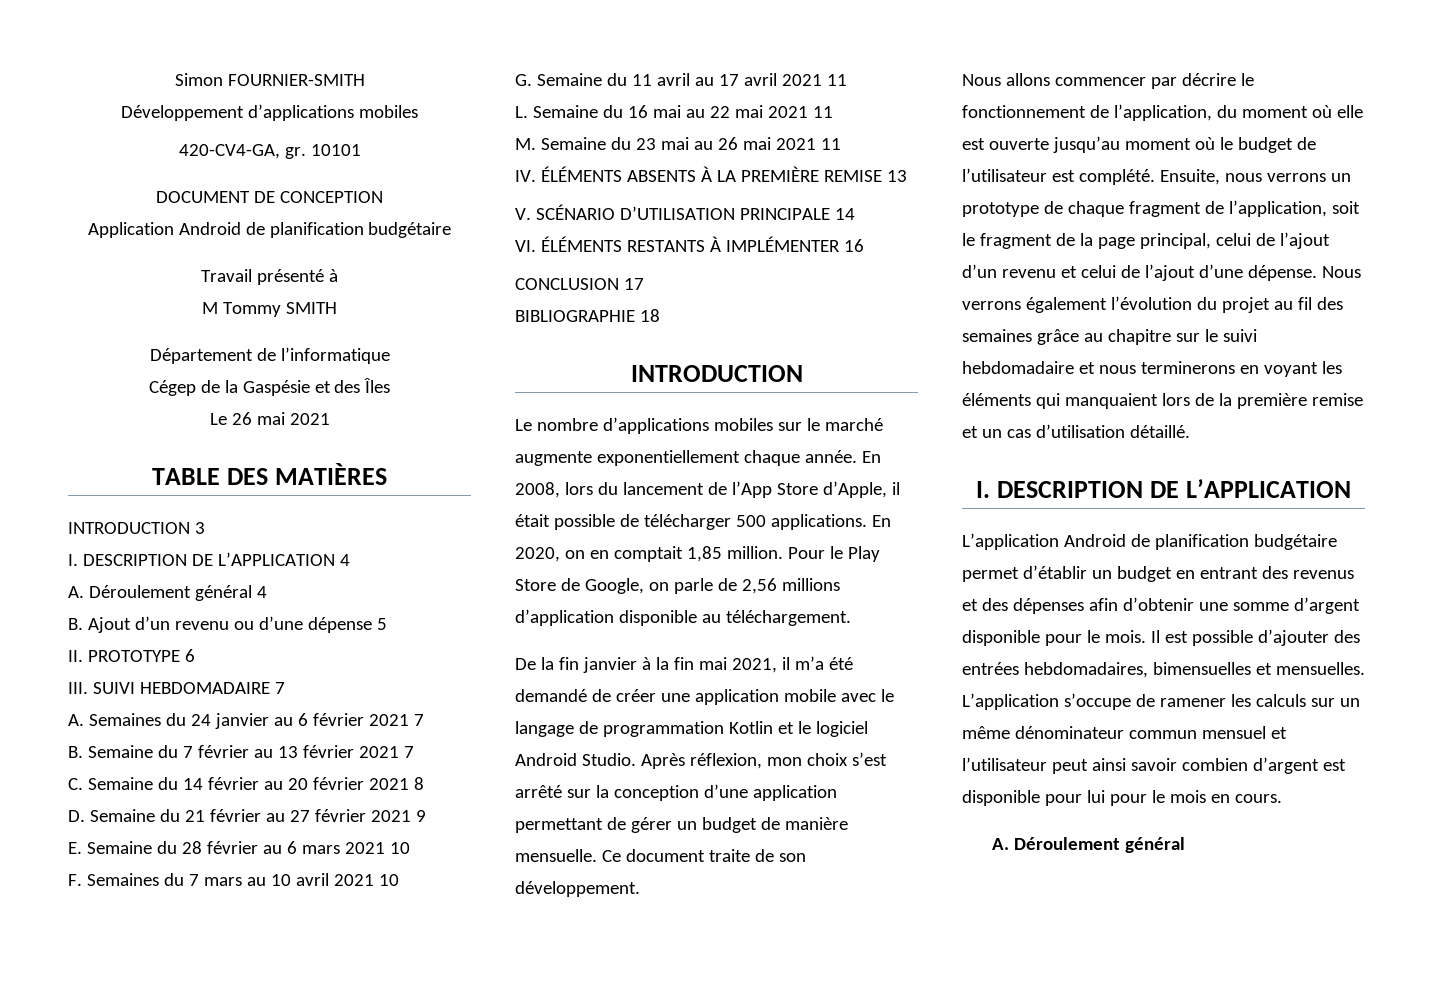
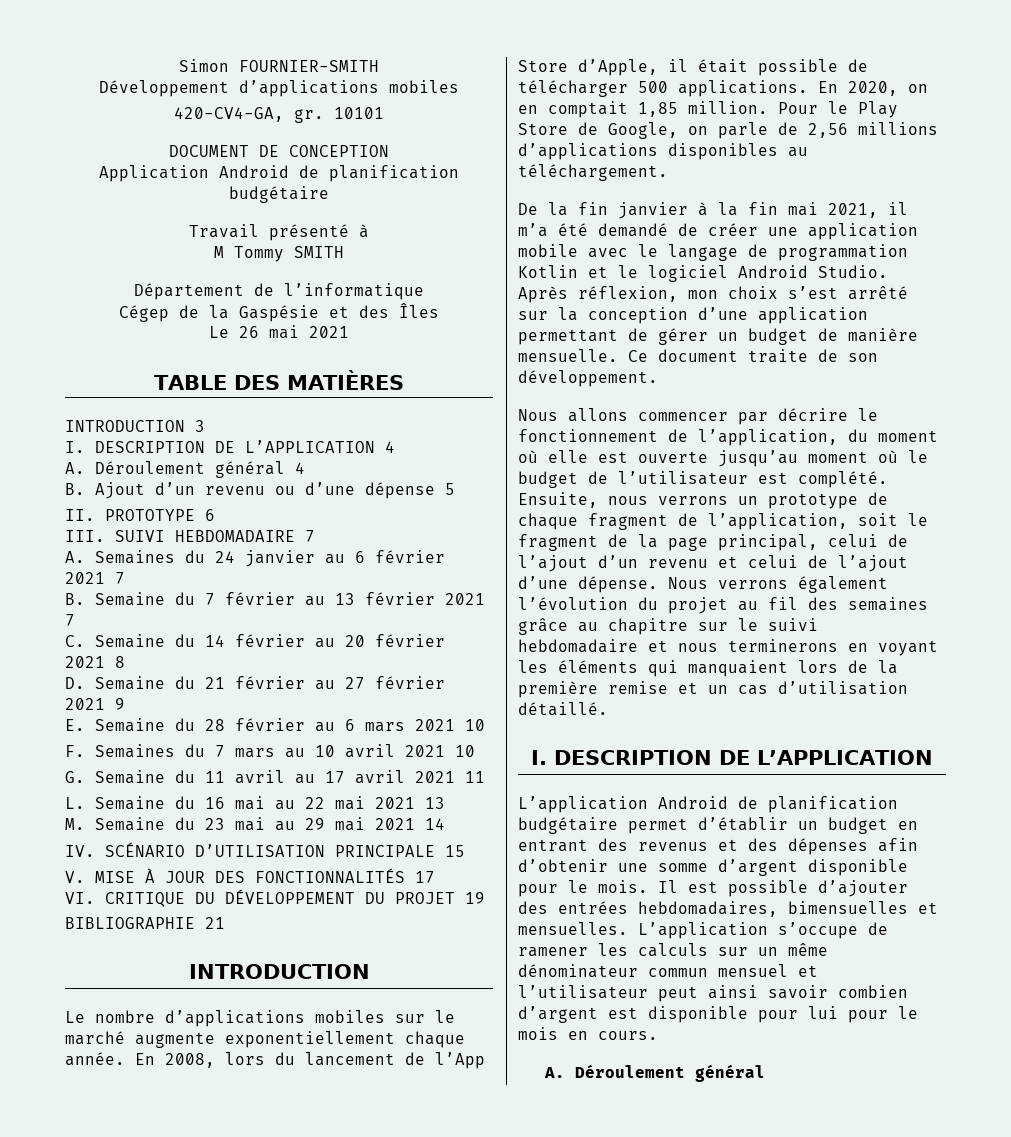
[812,106,833,118] 11 -> [425,797,445,809] 13
[717,137,841,150] 26 mai 2021 11 -> [305,817,445,831] 29 mai 2021 14
[540,166,907,182] [515,204,855,220] [515,236,864,252] [515,278,644,290] ÉLÉMENTS ABSENTS À LA PREMIÈRE REMISE 13 // V. SCÉNARIO D’UTILISATION PRINCIPALE 14 // VI. ÉLÉMENTS RESTANTS À IMPLÉMENTER 16 // CONCLUSION 17 -> [105,842,465,857] [65,868,435,883] [65,889,485,907] SCÉNARIO D’UTILISATION PRINCIPALE 15 // V. MISE À JOUR DES FONCTIONNALITÉS 17 // VI. CRITIQUE DU DÉVELOPPEMENT DU PROJET 19
[639,309,660,322] 18 -> [205,917,225,929] 21
[515,609,697,626] d’application disponible -> [518,143,778,160] d’applications disponibles

